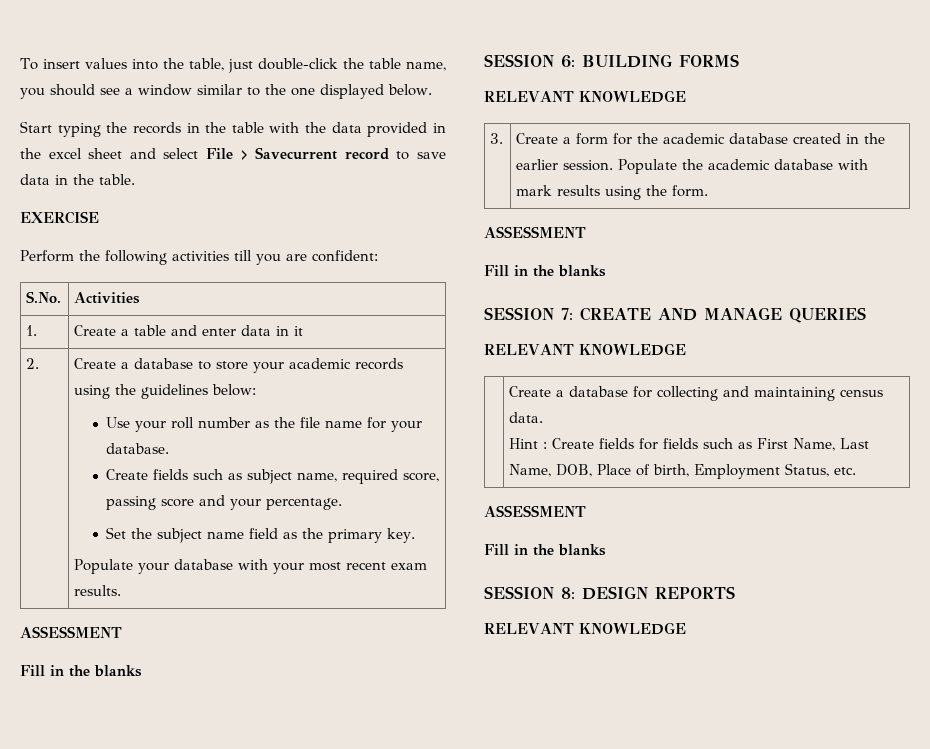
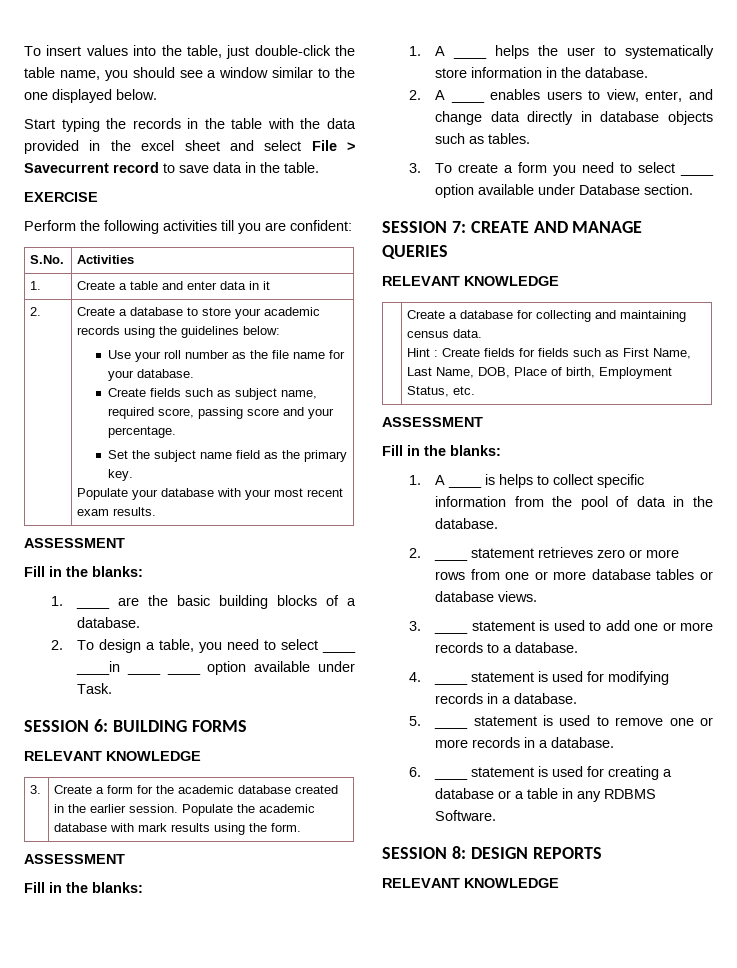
[94,665,142,677] blanks -> [92,566,143,577] [50,596,63,606] [76,606,111,609] [118,595,356,609] [77,617,141,628] [50,639,319,653] [322,650,356,653] [76,661,355,675] [77,683,113,694] blanks: // 1. ____ are the basic building blocks of a database. // 2. To design a table, you need to select ____ ____in ____ ____ option available under Task.
[558,265,606,277] blanks -> [92,882,143,893] [408,46,446,56] [453,45,714,59] [435,67,649,78] [408,90,446,100] [450,100,485,103] [490,89,713,102] [435,111,713,125] [435,133,531,144] [408,162,676,176] [680,173,714,176] [435,184,694,198] blanks: // 1. A ____ helps the user to systematically store information in the database. // 2. A ____ enables users to view, enter, and change data directly in database objects such as tables. // 3. To create a form you need to select ____ option available under Database section.
[558,544,606,556] blanks -> [450,445,501,456] [408,475,446,485] [448,485,483,488] [485,474,645,488] [435,496,713,510] [435,518,499,529] [408,548,421,558] [434,558,469,561] [471,547,680,558] [435,569,713,580] [435,591,538,602] [408,621,421,631] [434,631,469,634] [471,620,713,631] [435,642,579,653] [408,672,421,682] [434,682,469,685] [471,671,670,685] [435,693,578,704] [408,716,421,726] [434,726,469,729] [473,715,713,726] [435,737,615,748] [408,767,421,777] [434,777,469,780] [471,766,673,780] [435,788,657,802] [435,810,497,821] blanks: // 1. A ____ is helps to collect specific information from the pool of data in the database. // 2. ____ statement retrieves zero or more rows from one or more database tables or database views. // 3. ____ statement is used to add one or more records to a database. // 4. ____ statement is used for modifying records in a database. // 5. ____ statement is used to remove one or more records in a database. // 6. ____ statement is used for creating a database or a table in any RDBMS Software.

